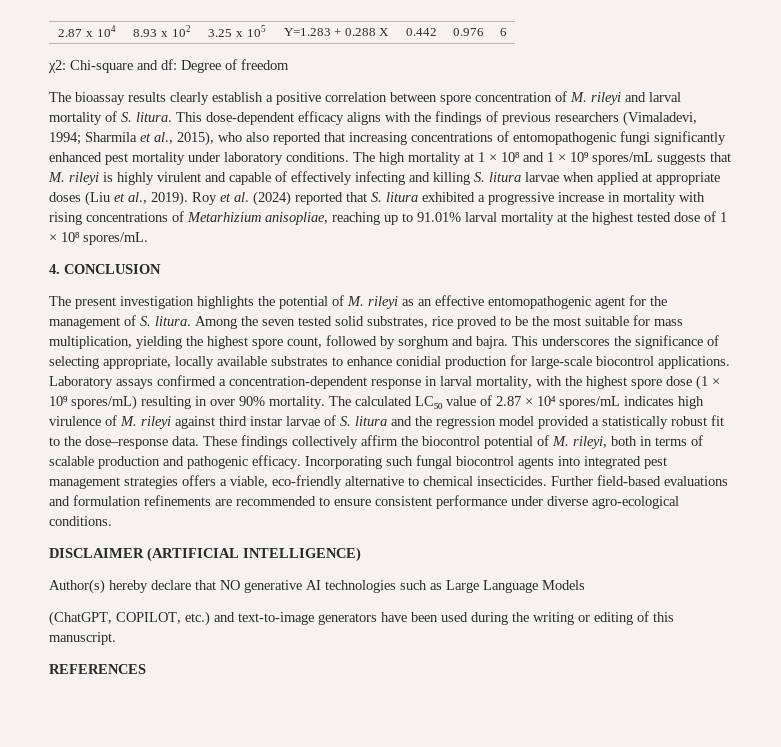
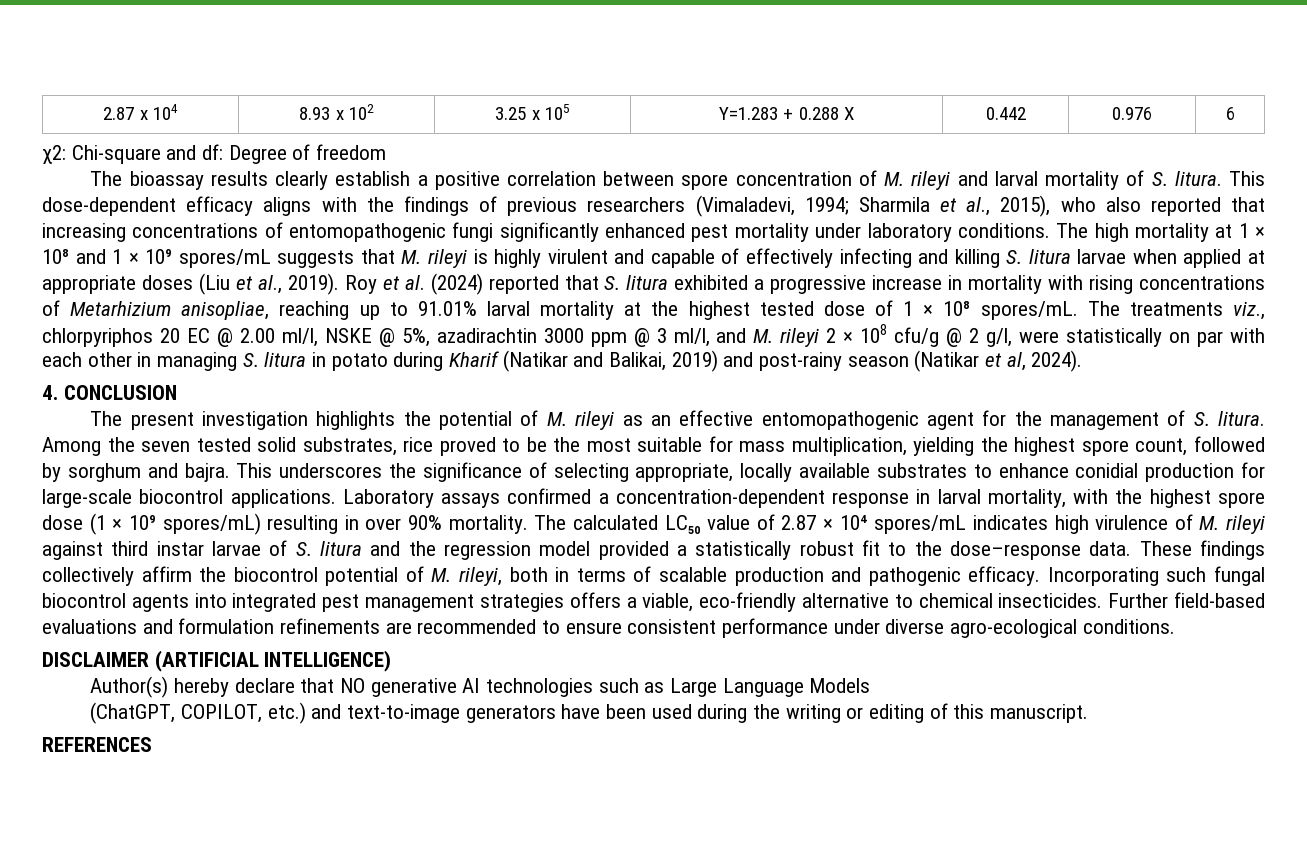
(148, 238) none -> [1087,301,1265,320] [42,324,1265,347] [42,350,1083,372] The treatments viz., chlorpyriphos 20 EC @ 2.00 ml/l, NSKE @ 5%, azadirachtin 3000 ppm @ 3 ml/l, and M. rileyi 2 × 108 cfu/g @ 2 g/l, were statistically on par with each other in managing S. litura in potato during Kharif (Natikar and Balikai, 2019) and post-rainy season (Natikar et al, 2024).

